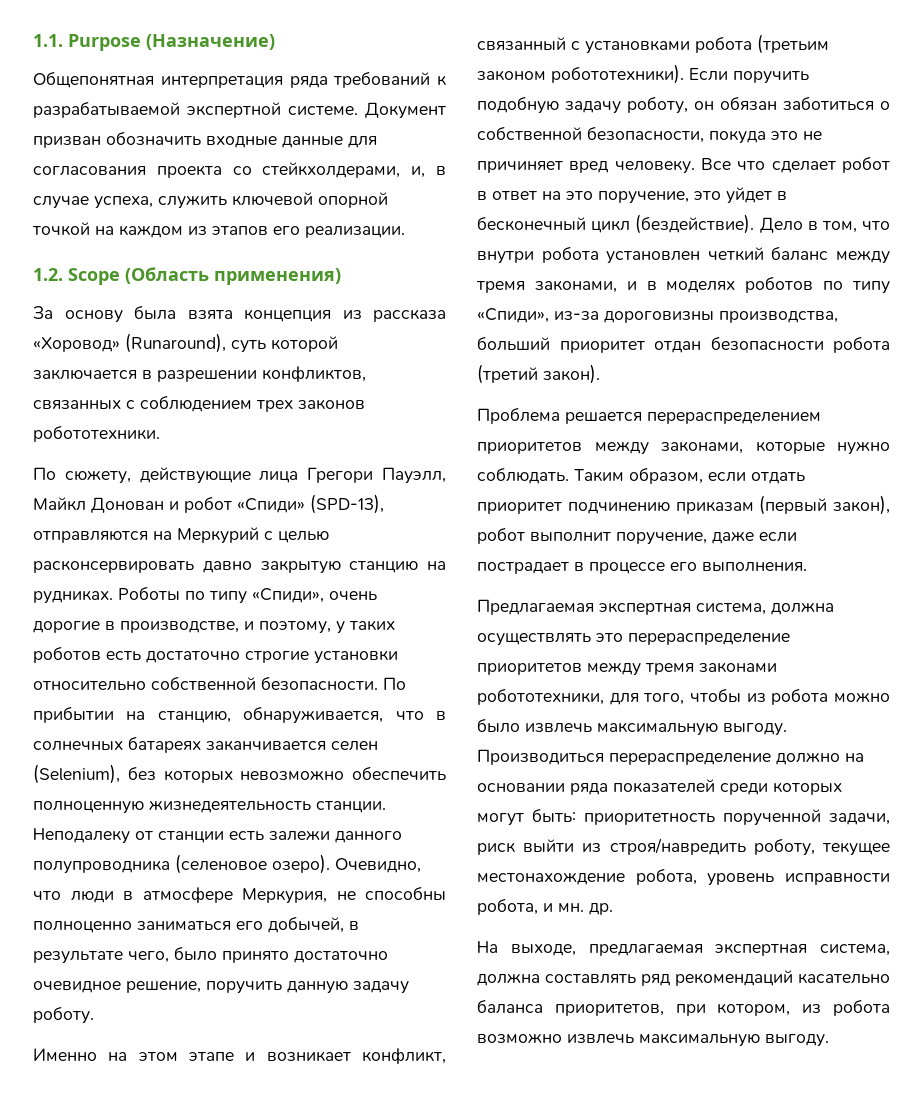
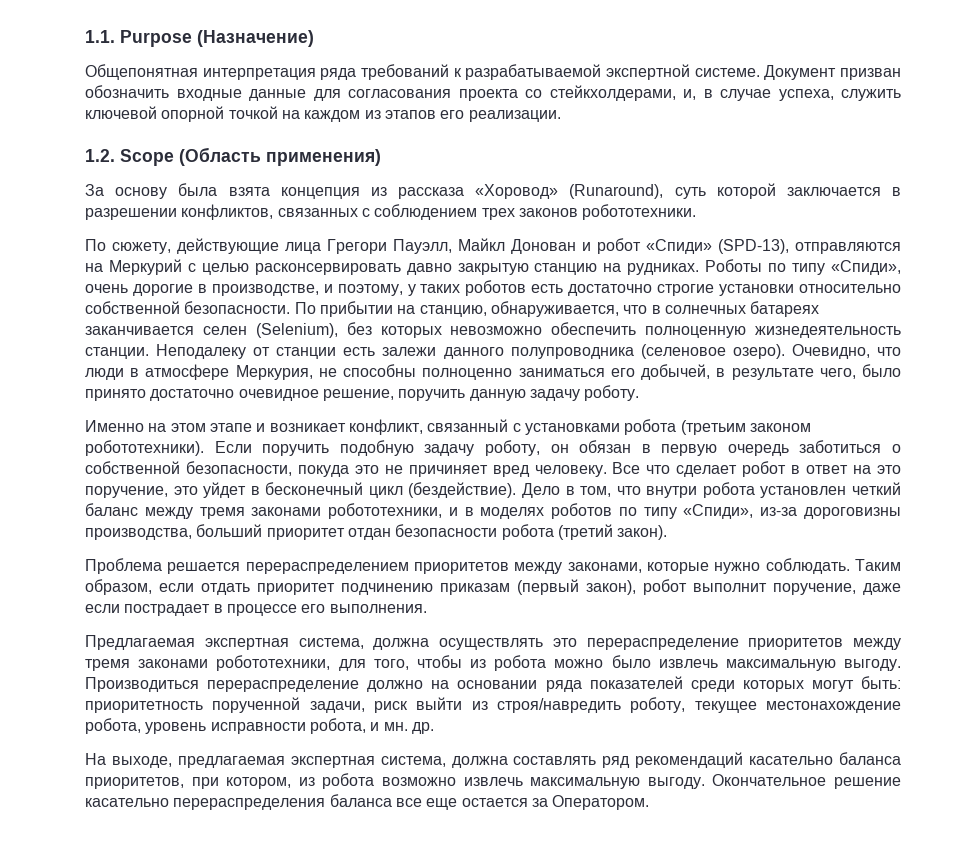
(777, 103) none -> [641,444,789,456] в первую очередь
[534,280,617,293] законами, -> [251,503,443,519] законами робототехники,
(829, 1040) none -> [712,774,902,789] [85,794,650,810] Окончательное решение касательно перераспределения баланса все еще остается за Оператором.

